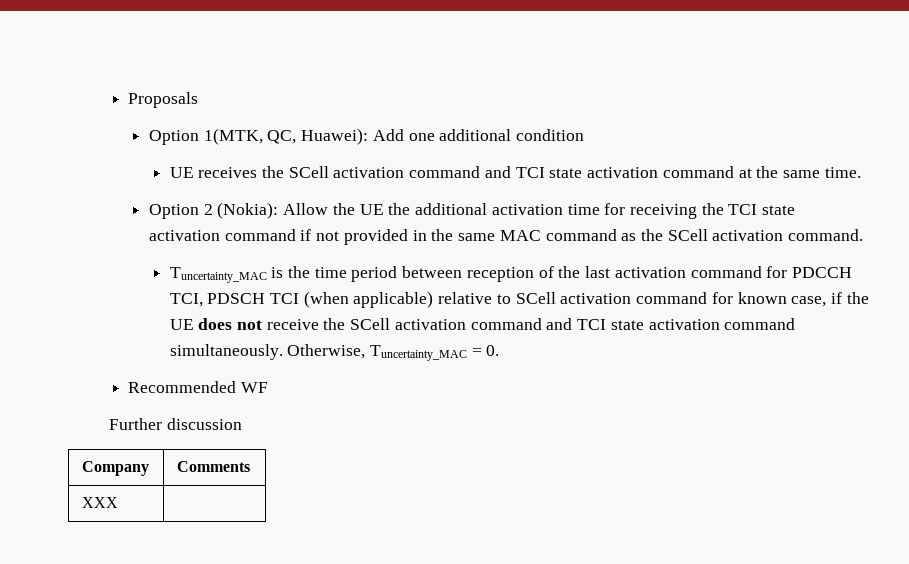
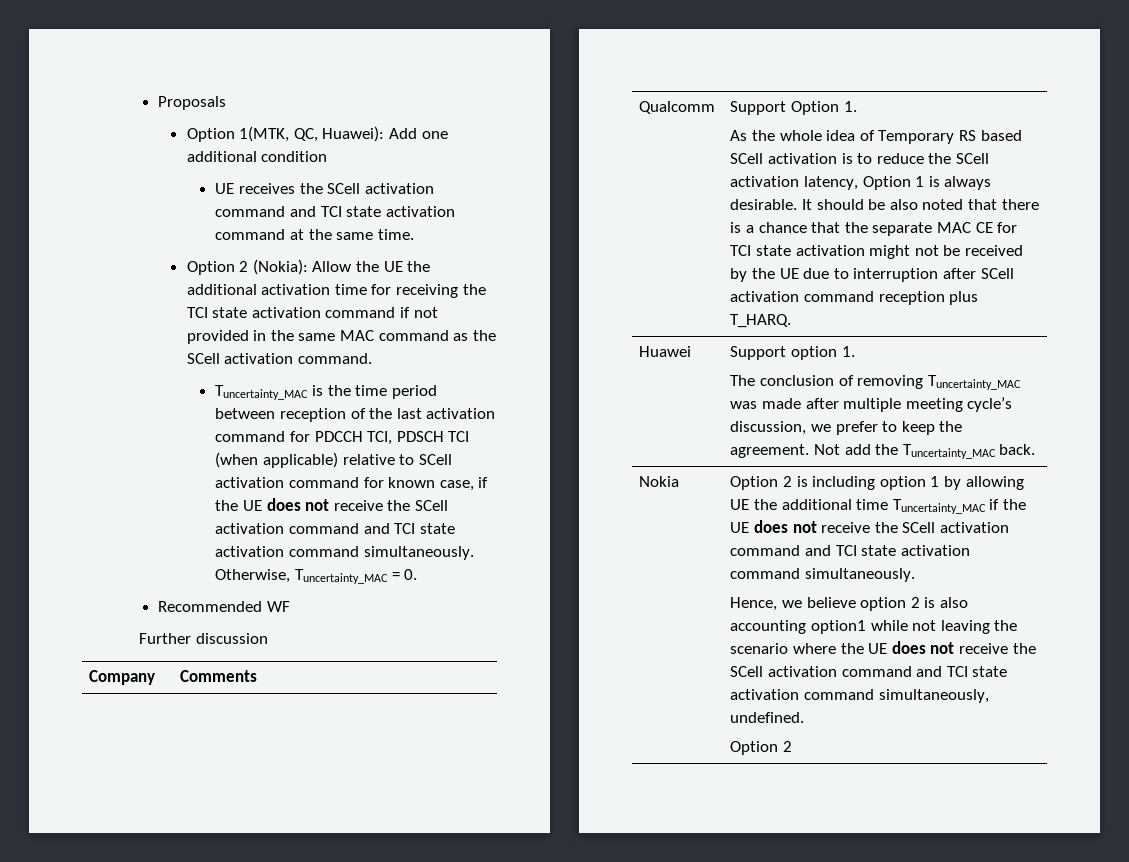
[81,497,118,508] XXX | -> [639,101,716,114] [730,101,857,115] [730,130,1022,144] [730,153,989,164] [730,176,992,190] [730,199,1039,210] [730,222,1018,236] [730,245,1023,259] [730,268,1014,282] [730,291,979,305] [730,314,792,328] [639,346,692,357] [730,346,855,360] [730,375,1021,390] [730,397,1013,412] [730,421,963,435] [730,444,1036,459] [639,476,680,487] [730,476,1024,490] [730,499,1026,514] [730,520,1009,533] [730,545,970,556] [730,568,916,582] [730,597,968,611] [730,620,1018,634] [730,641,1036,654] [730,666,1008,677] [730,689,989,703] [730,712,805,723] [730,741,793,755] Qualcomm | Support Option 1. // As the whole idea of Temporary RS based SCell activation is to reduce the SCell activation latency, Option 1 is always desirable. It should be also noted that there is a chance that the separate MAC CE for TCI state activation might not be received by the UE due to interruption after SCell activation command reception plus T_HARQ. // Huawei | Support option 1. // The conclusion of removing Tuncertainty_MAC was made after multiple meeting cycle’s discussion, we prefer to keep the agreement. Not add the Tuncertainty_MAC back. // Nokia | Option 2 is including option 1 by allowing UE the additional time Tuncertainty_MAC if the UE does not receive the SCell activation command and TCI state activation command simultaneously. // Hence, we believe option 2 is also accounting option1 while not leaving the scenario where the UE does not receive the SCell activation command and TCI state activation command simultaneously, undefined. // Option 2

